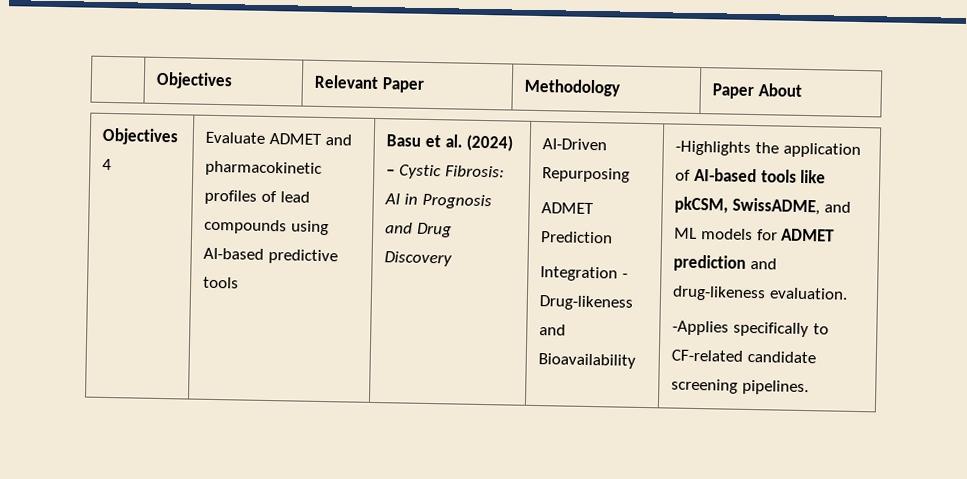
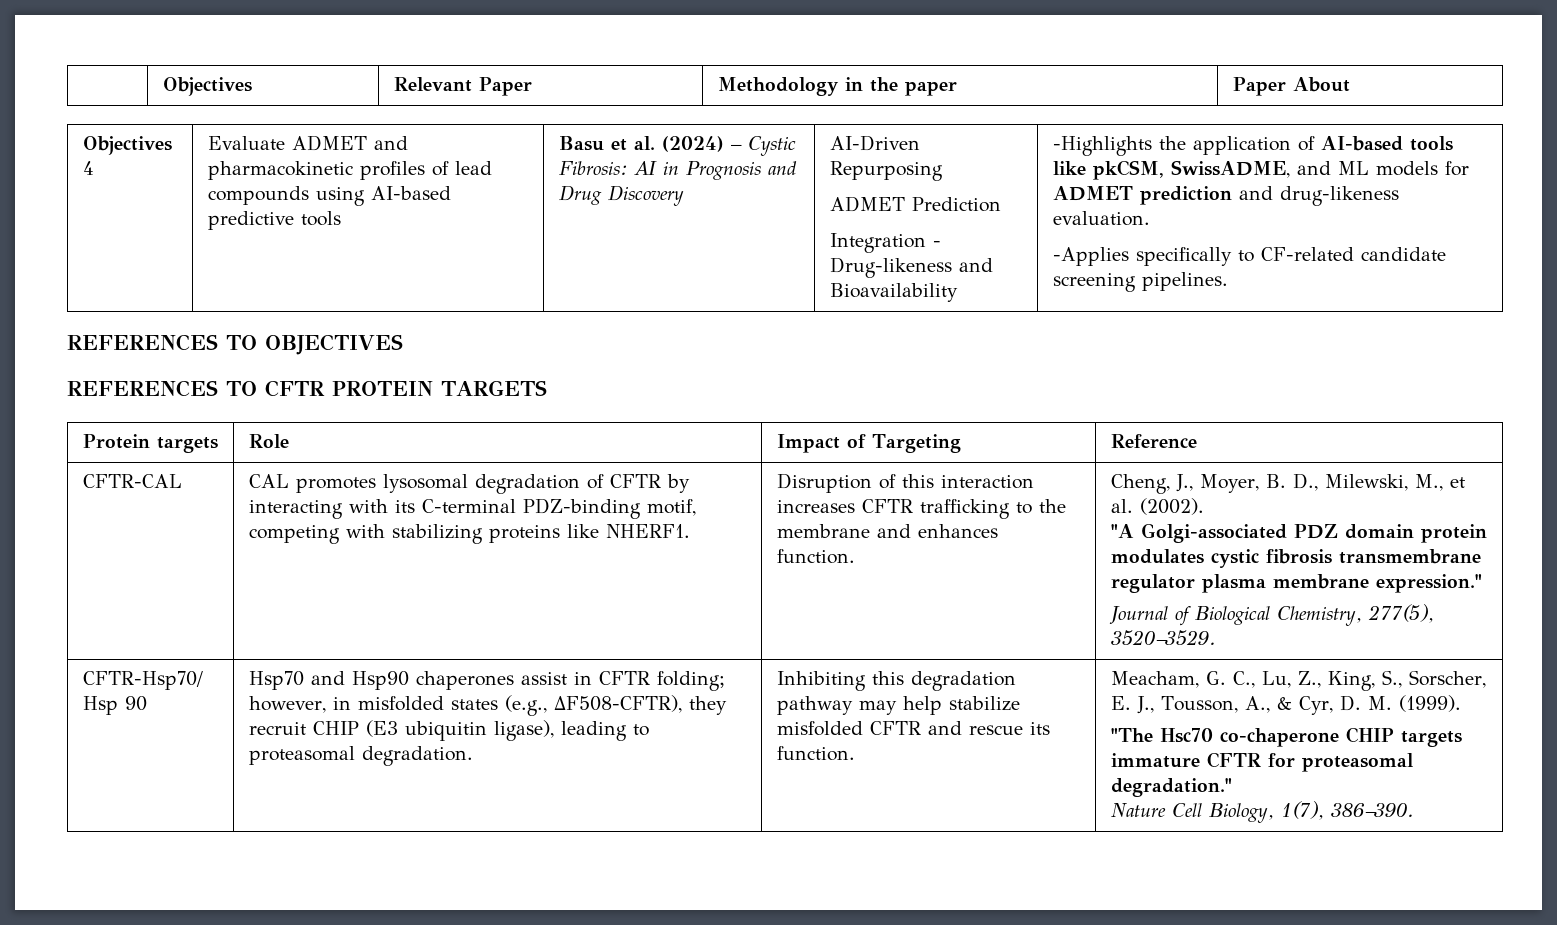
(621, 87) none -> [844,77,957,96] in the paper
(809, 387) none -> [67,334,403,355] [67,380,547,397] [82,434,218,453] [248,434,289,448] [776,434,961,453] [1110,434,1197,448] [82,474,182,488] [248,474,690,494] [248,498,696,519] [248,524,690,544] [776,473,1034,493] [776,499,1066,519] [776,524,998,538] [776,549,855,564] [1110,473,1465,494] [1110,498,1204,515] [1110,523,1487,543] [1110,549,1481,568] [1110,574,1482,593] [1108,604,1434,626] [1110,630,1216,646] [82,671,203,690] [82,696,147,715] [248,671,725,691] [248,695,727,716] [248,720,649,741] [248,746,473,766] [776,671,1016,691] [776,696,1020,715] [776,721,1050,736] [776,746,855,761] [1110,670,1486,691] [1110,695,1461,715] [1110,727,1462,747] [1110,752,1413,772] [1110,778,1232,797] [1110,801,1414,823] // REFERENCES TO OBJECTIVES // REFERENCES TO CFTR PROTEIN TARGETS // Protein targets | Role | Impact of Targeting | Reference // CFTR-CAL | CAL promotes lysosomal degradation of CFTR by interacting with its C-terminal PDZ-binding motif, competing with stabilizing proteins like NHERF1. | Disruption of this interaction increases CFTR trafficking to the membrane and enhances function. | Cheng, J., Moyer, B. D., Milewski, M., et al. (2002). // "A Golgi-associated PDZ domain protein modulates cystic fibrosis transmembrane regulator plasma membrane expression." // Journal of Biological Chemistry, 277(5), 3520–3529. // CFTR-Hsp70/ Hsp 90 | Hsp70 and Hsp90 chaperones assist in CFTR folding; however, in misfolded states (e.g., ΔF508-CFTR), they recruit CHIP (E3 ubiquitin ligase), leading to proteasomal degradation. | Inhibiting this degradation pathway may help stabilize misfolded CFTR and rescue its function. | Meacham, G. C., Lu, Z., King, S., Sorscher, E. J., Tousson, A., & Cyr, D. M. (1999). // "The Hsc70 co-chaperone CHIP targets immature CFTR for proteasomal degradation." // Nature Cell Biology, 1(7), 386–390.

